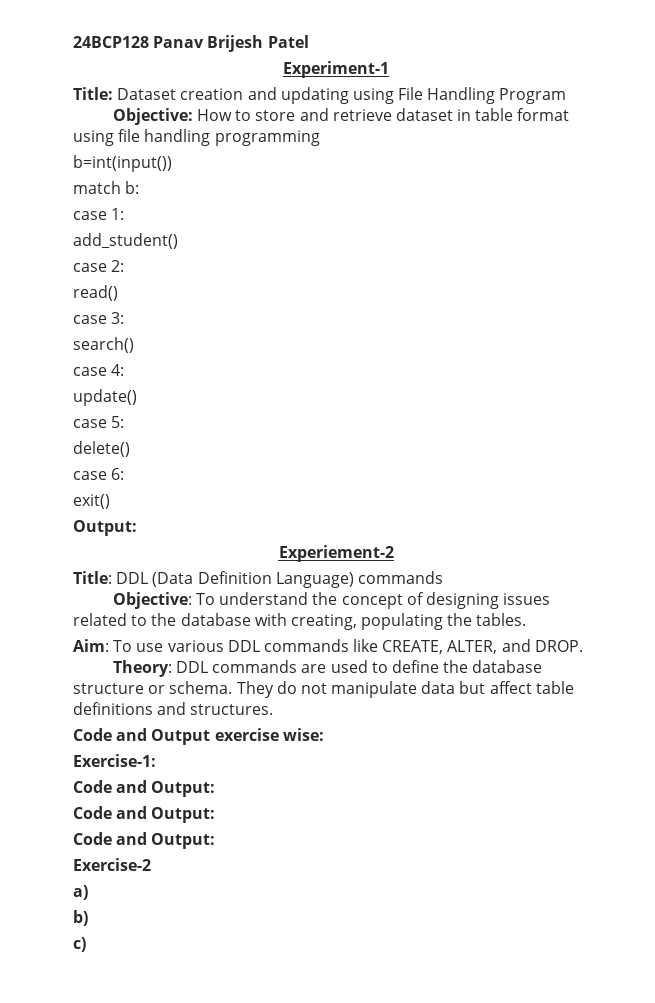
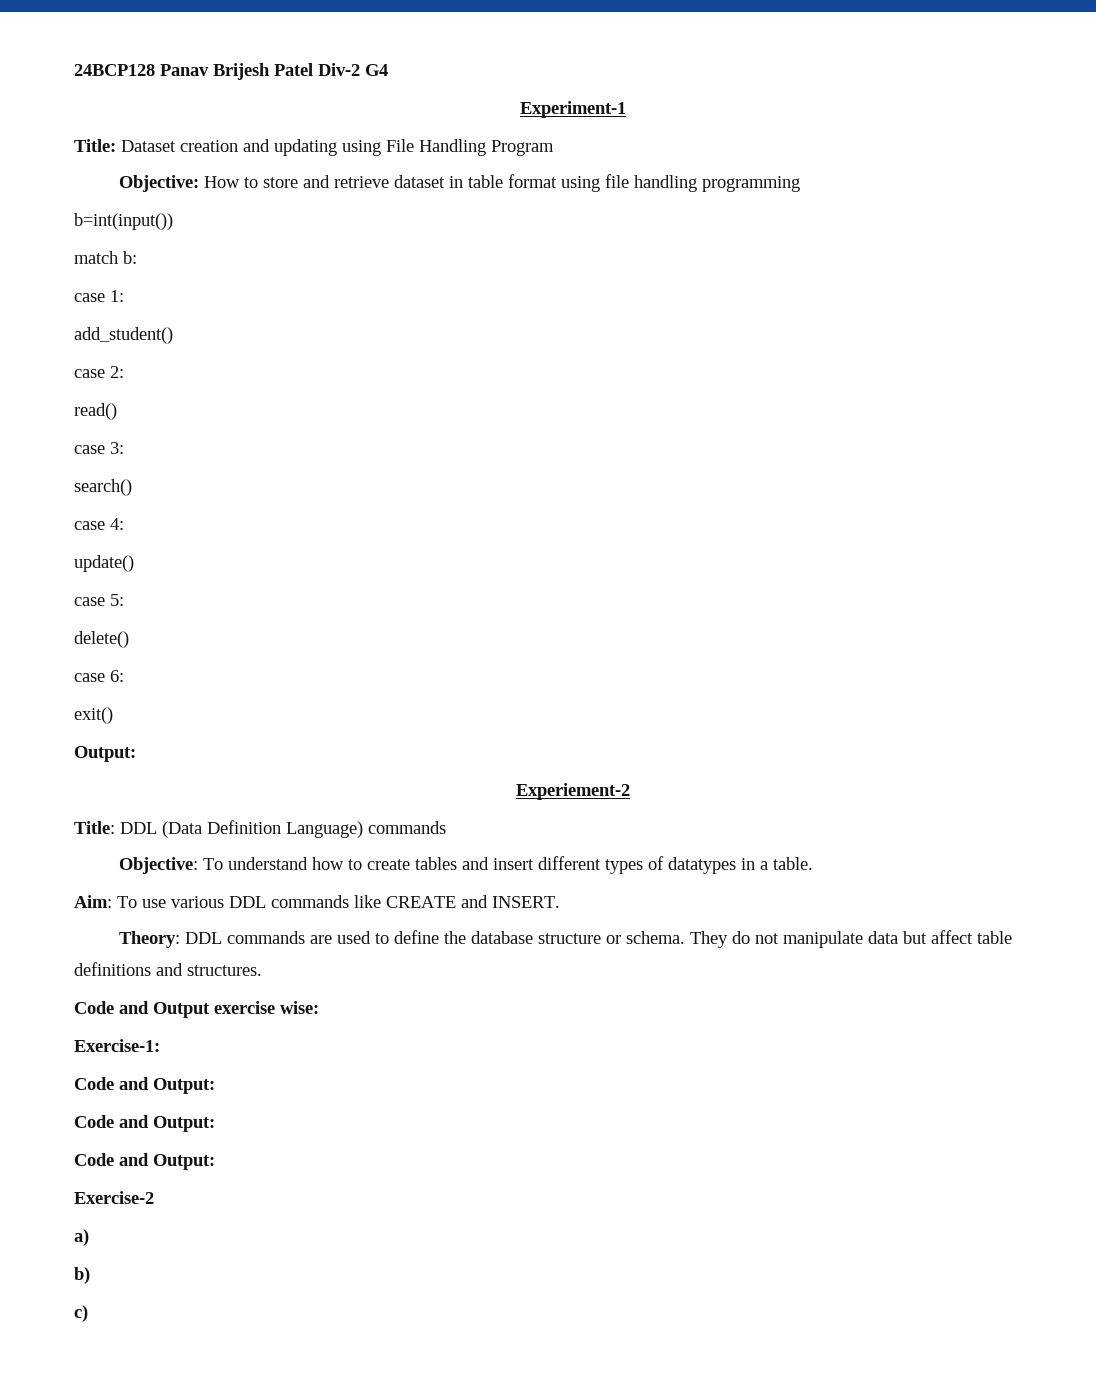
(309, 41) none -> [318,63,388,76] Div-2 G4
[312,592,551,609] [73,613,527,630] the concept of designing issues related to the database with creating, populating the tables. -> [311,856,813,874] how to create tables and insert different types of datatypes in a table.
[382,639,583,654] CREATE, ALTER, and DROP. -> [386,895,560,908] CREATE and INSERT.

